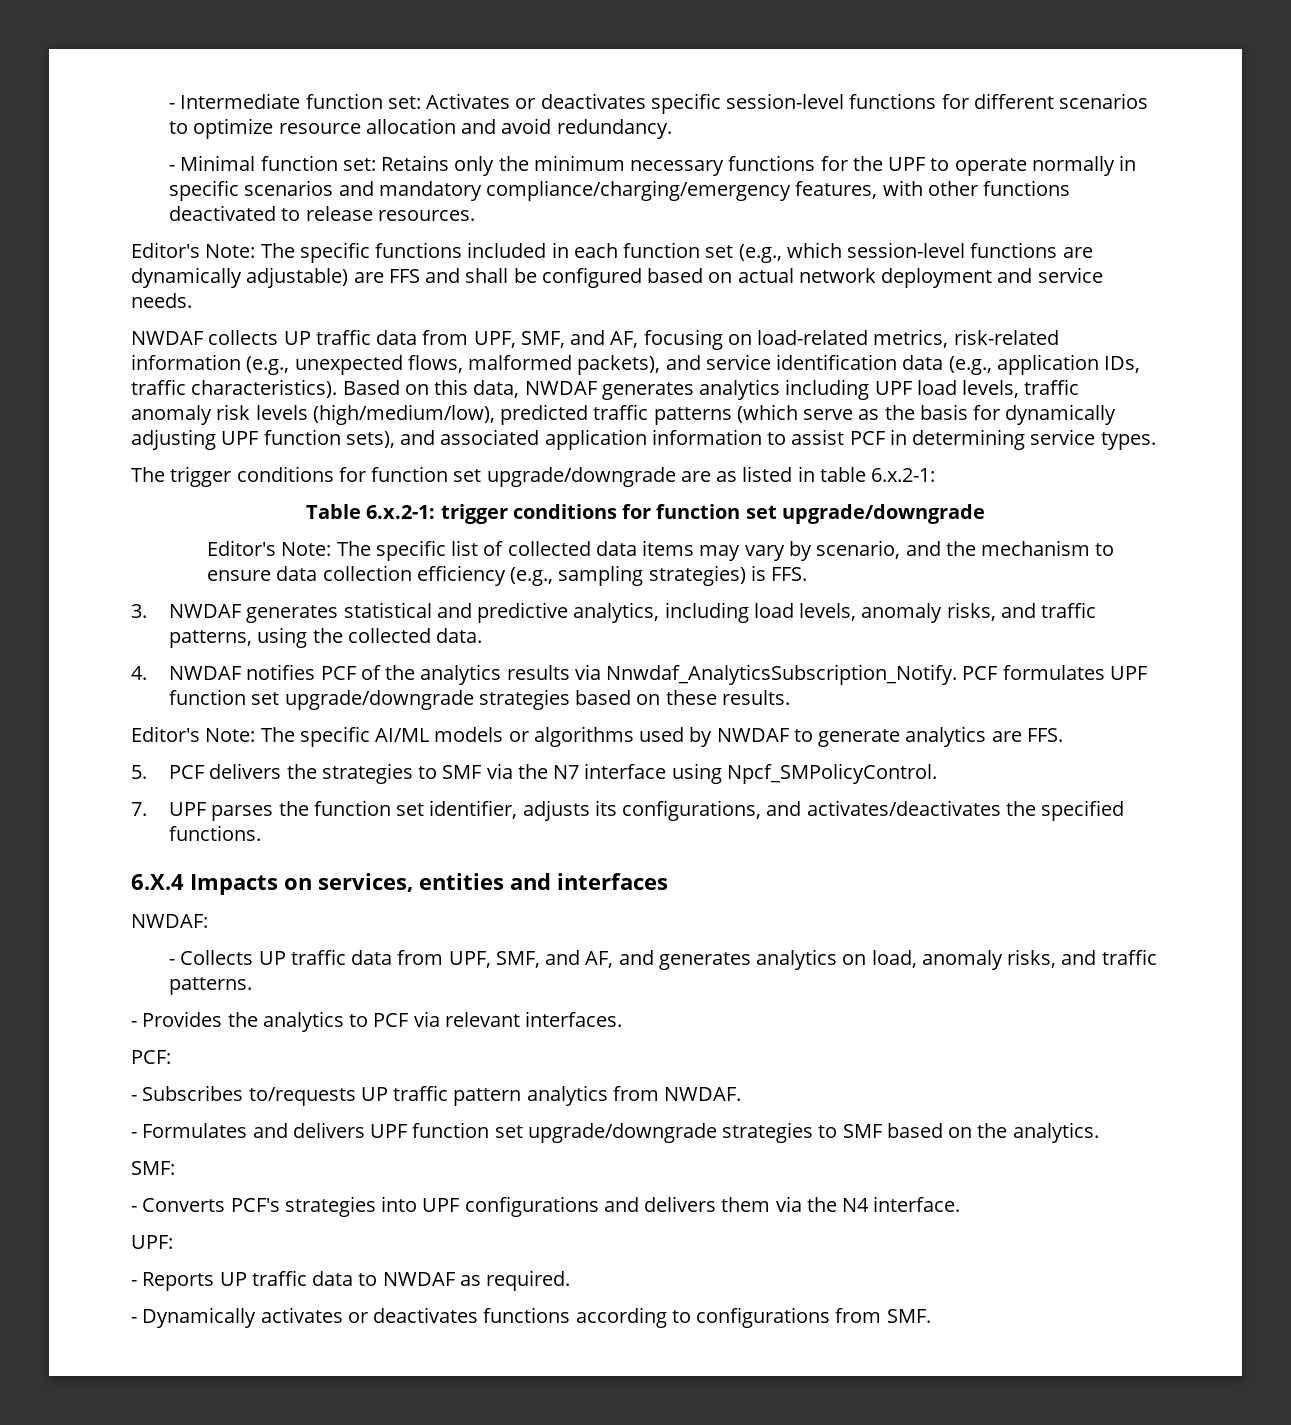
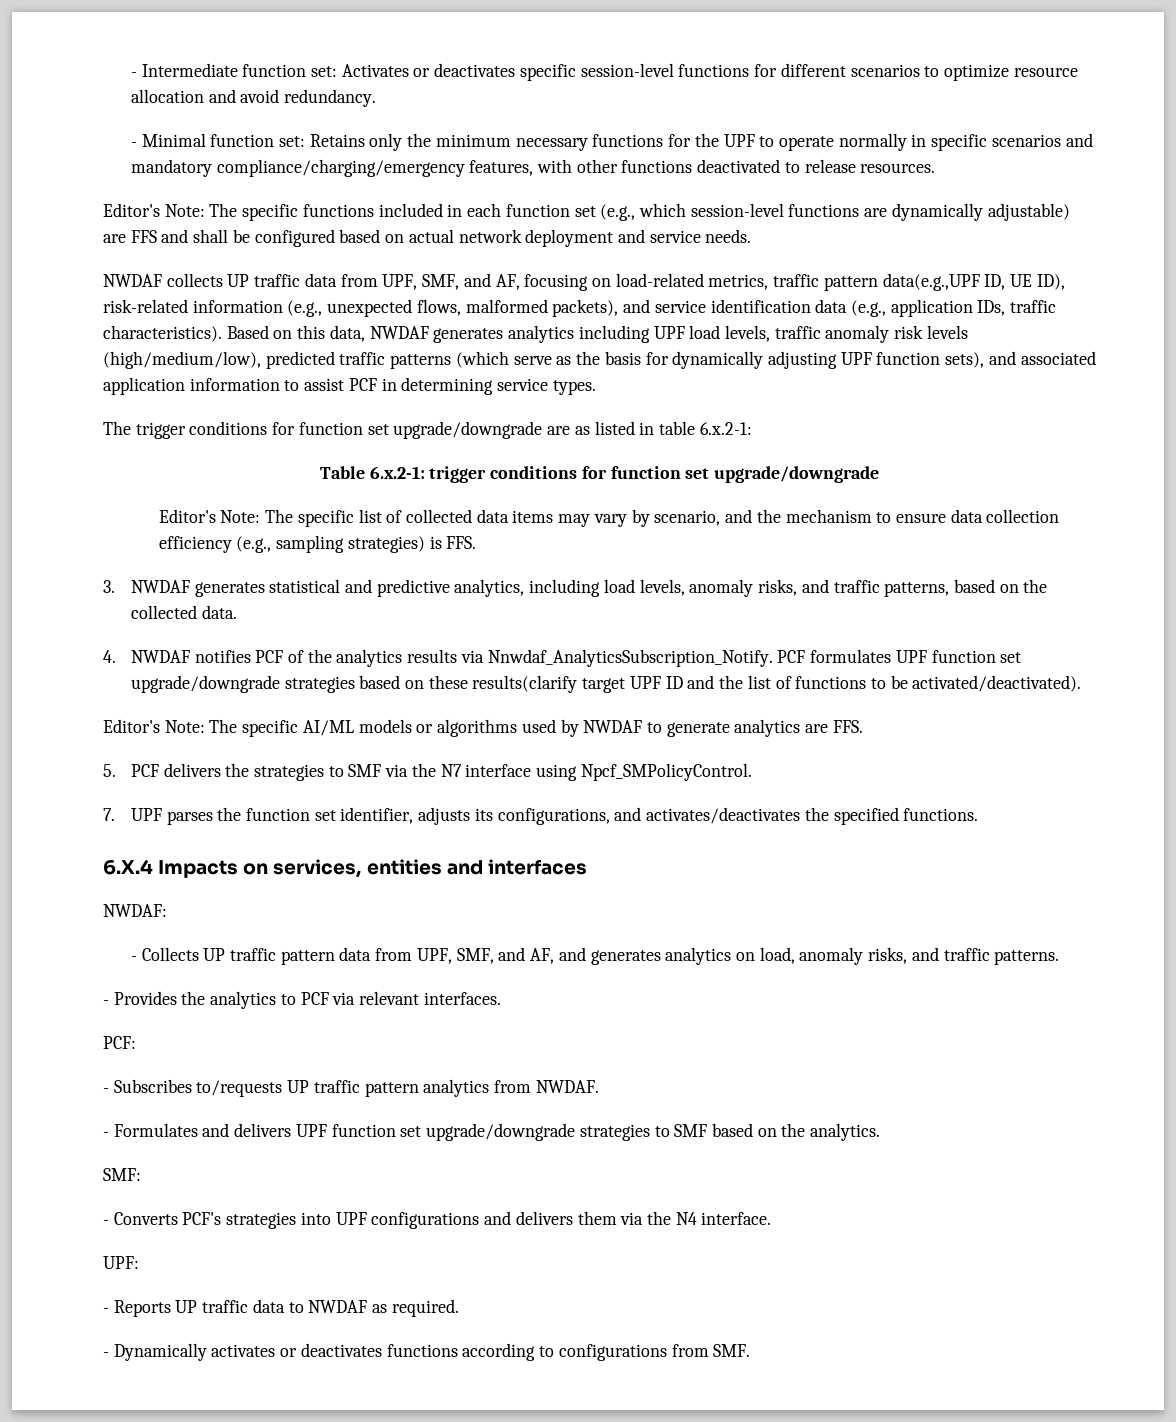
(949, 338) none -> [773,273,1065,291] traffic pattern data(e.g.,UPF ID, UE ID),
[257,627,308,648] using -> [953,579,1019,593] based on
[721,690,790,705] results. -> [472,675,1082,693] results(clarify target UPF ID and the list of functions to be activated/deactivated).
(346, 957) none -> [280,950,335,965] pattern

